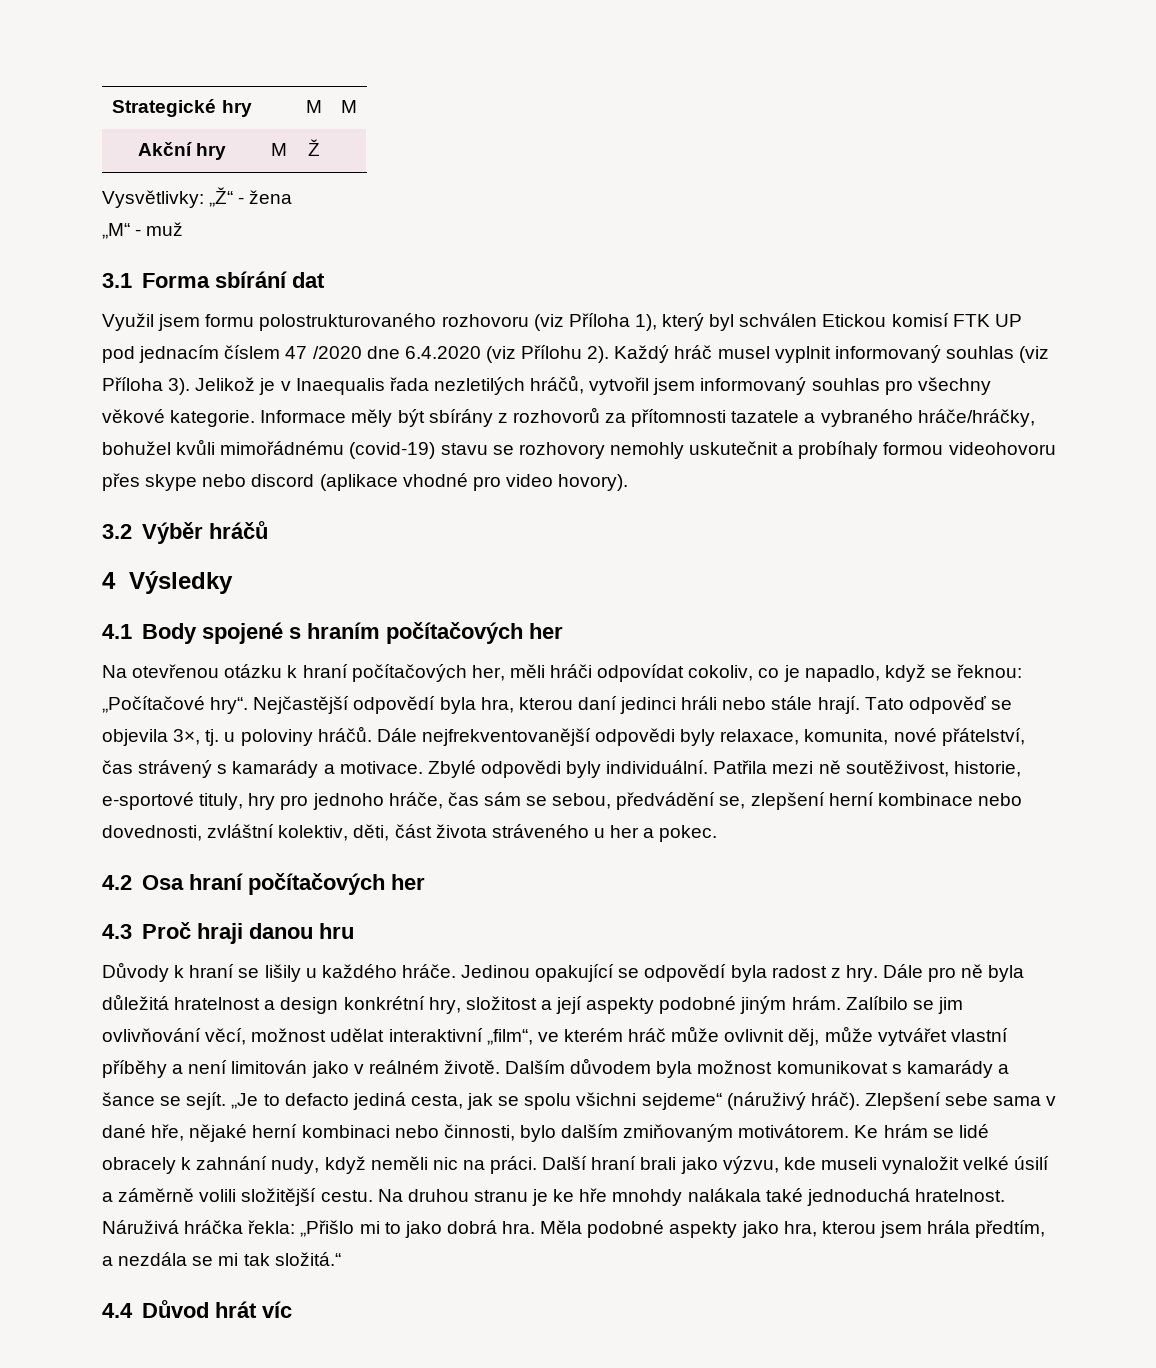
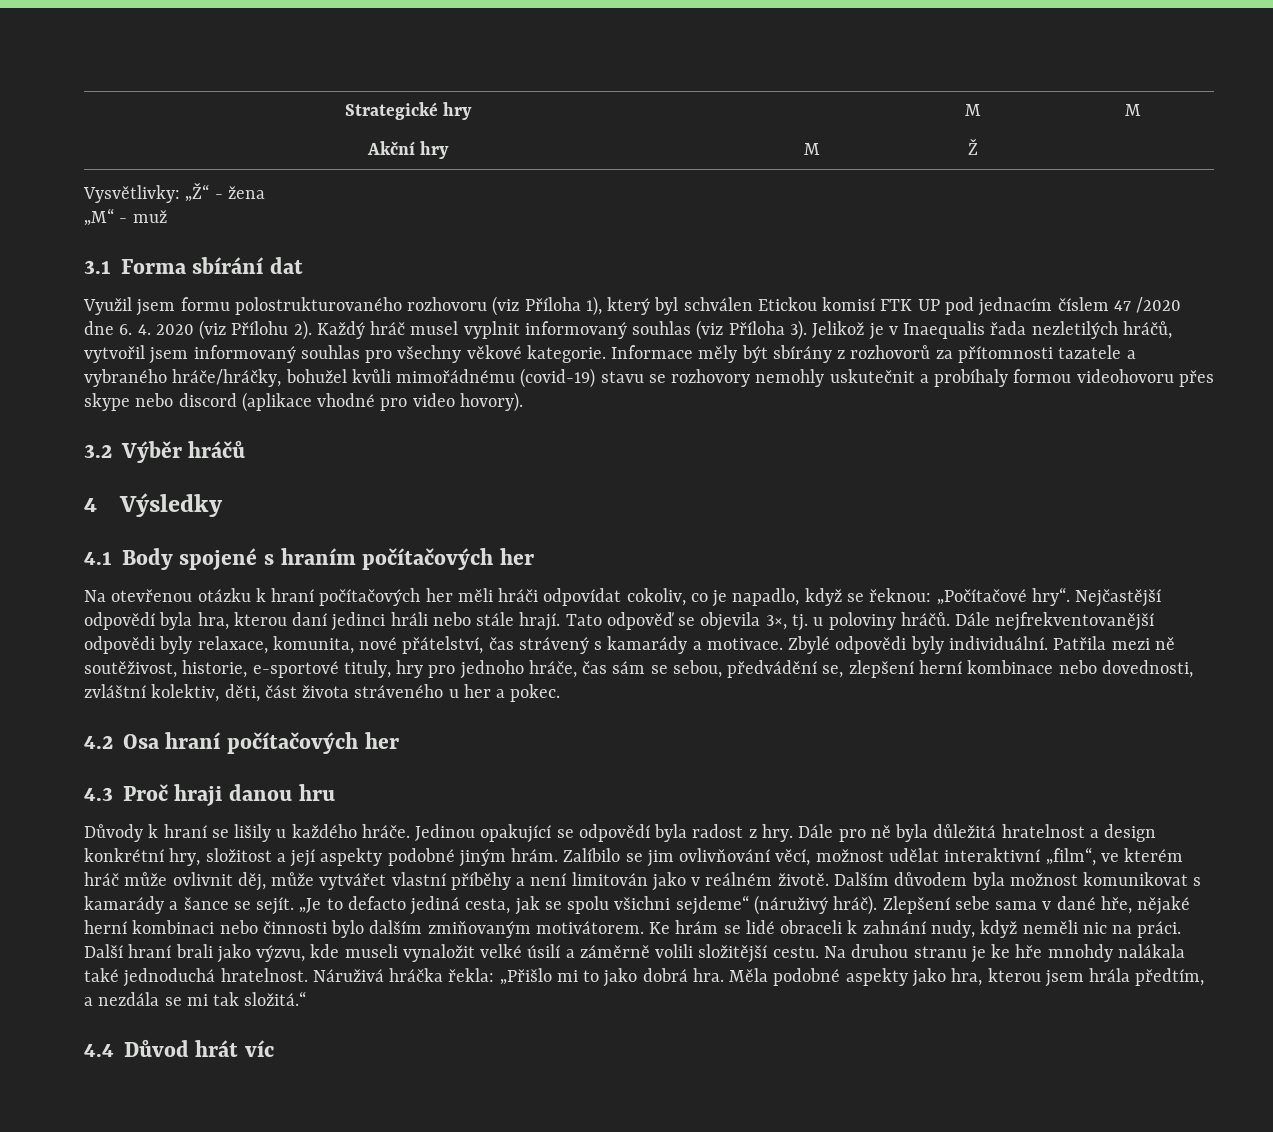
[404,346,481,359] 6.4.2020 -> [119,324,194,335] 6. 4. 2020
[471,665,505,681] her, -> [425,588,453,602] her
[443,1124,515,1141] činnosti, -> [262,921,327,934] činnosti
[102,1157,176,1174] obracely -> [780,920,843,934] obraceli

